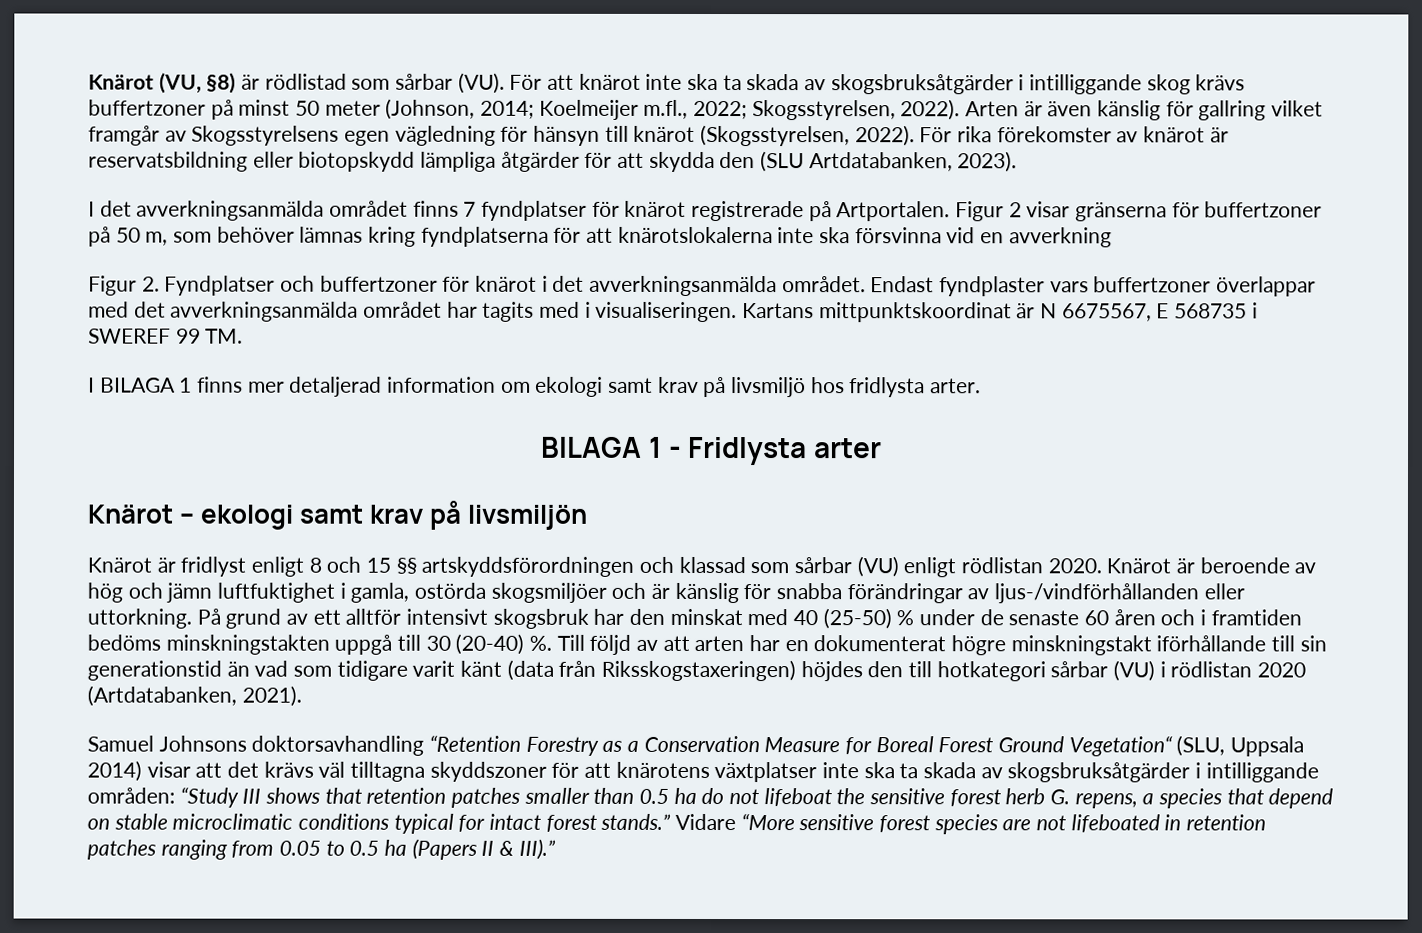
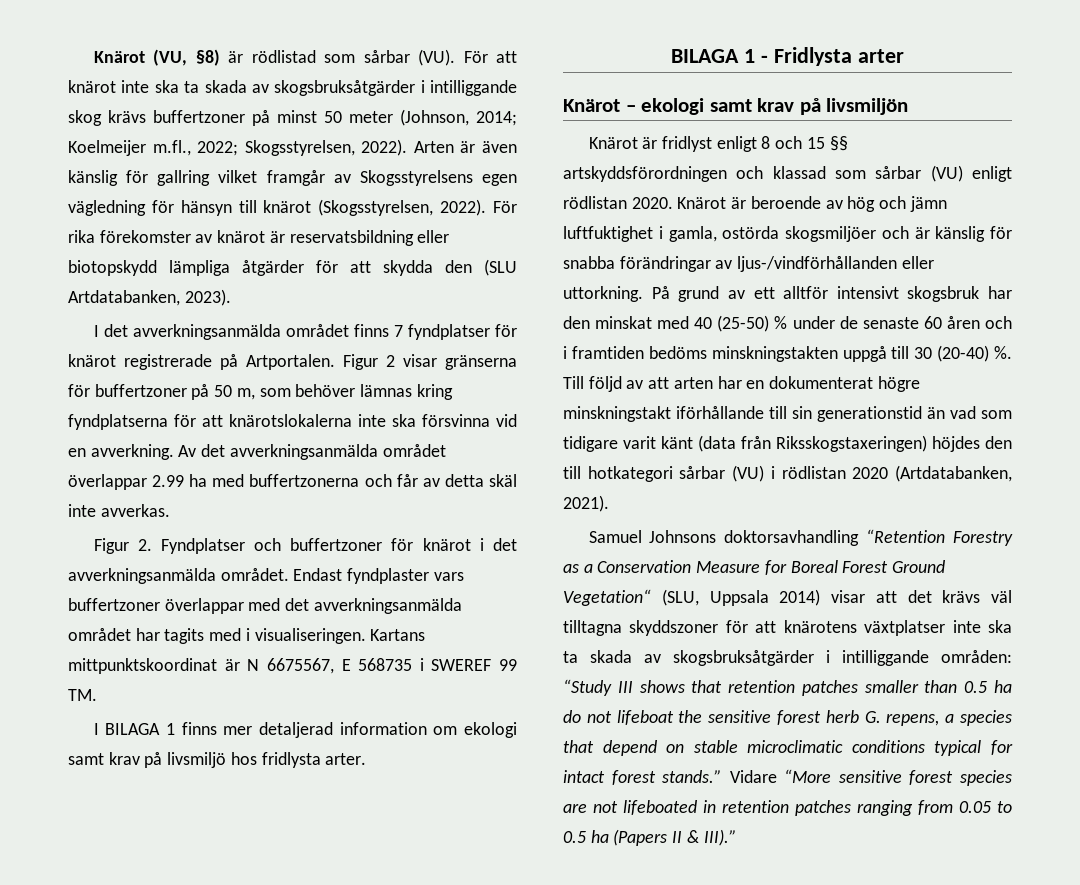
[1008,227,1112,248] avverkning -> [90,444,446,460] [68,474,517,490] [68,504,170,517] avverkning. Av det avverkningsanmälda området överlappar 2.99 ha med buffertzonerna och får av detta skäl inte avverkas.

